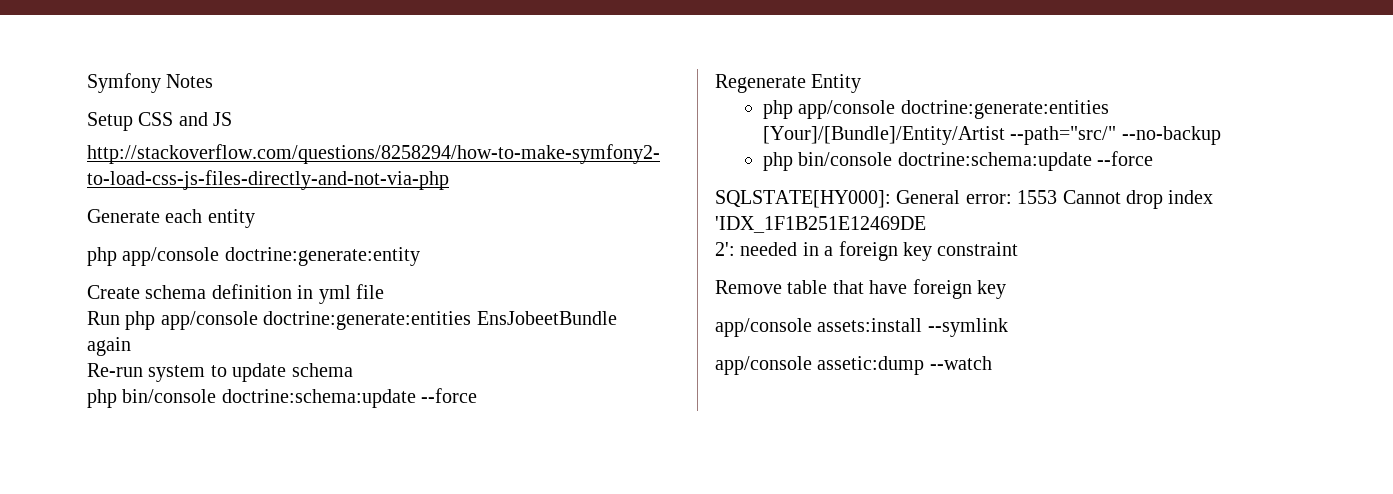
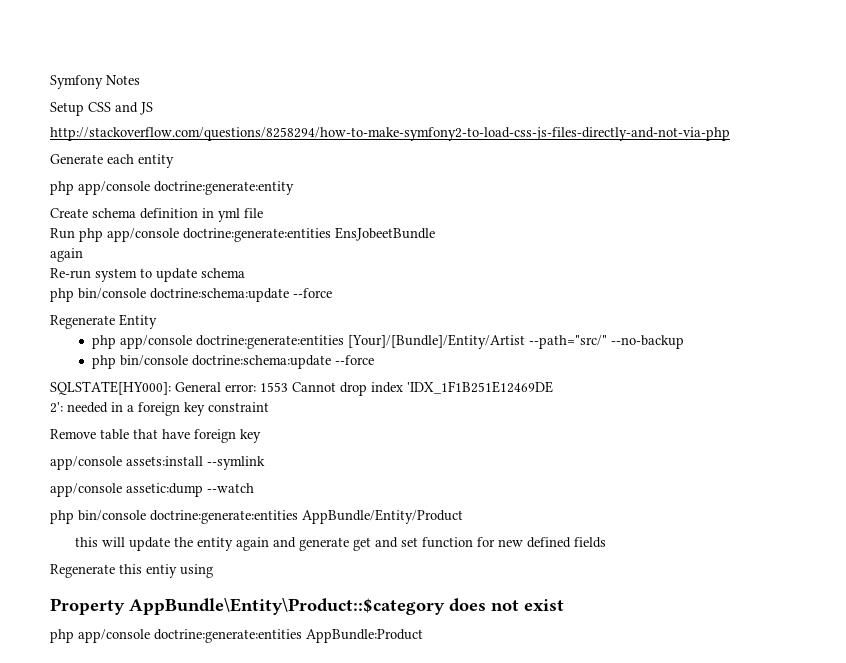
(992, 363) none -> [50,509,463,524] [75,537,607,551] [50,564,213,578] [50,598,564,615] [50,629,423,643] // php bin/console doctrine:generate:entities AppBundle/Entity/Product // this will update the entity again and generate get and set function for new defined fields // Regenerate this entiy using // Property AppBundle\Entity\Product::$category does not exist // php app/console doctrine:generate:entities AppBundle:Product

